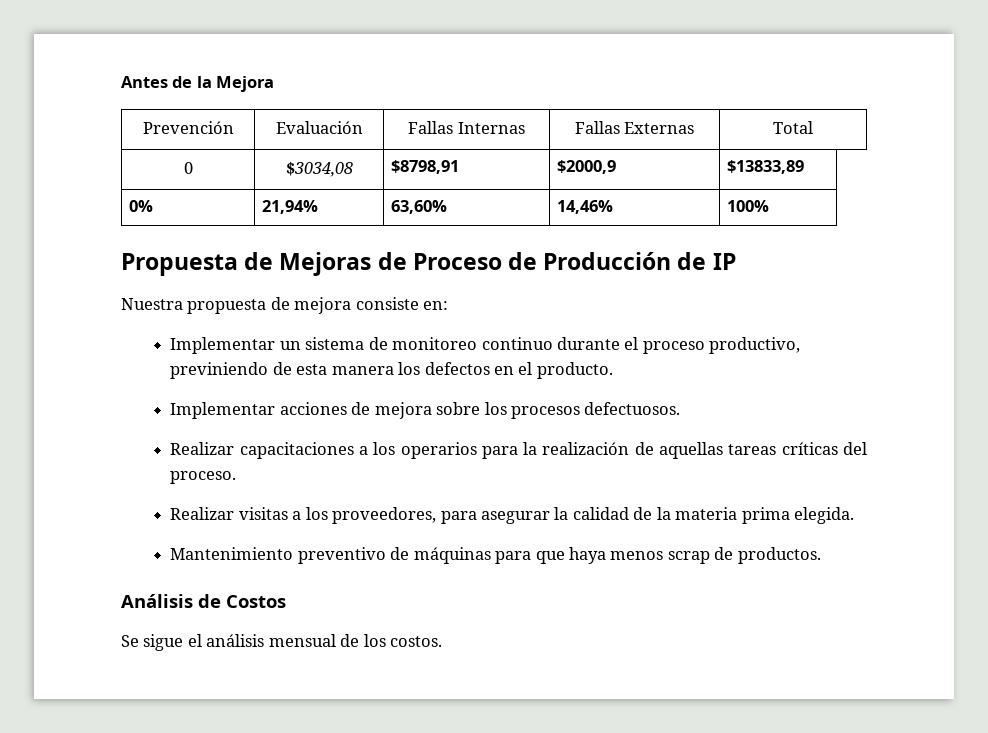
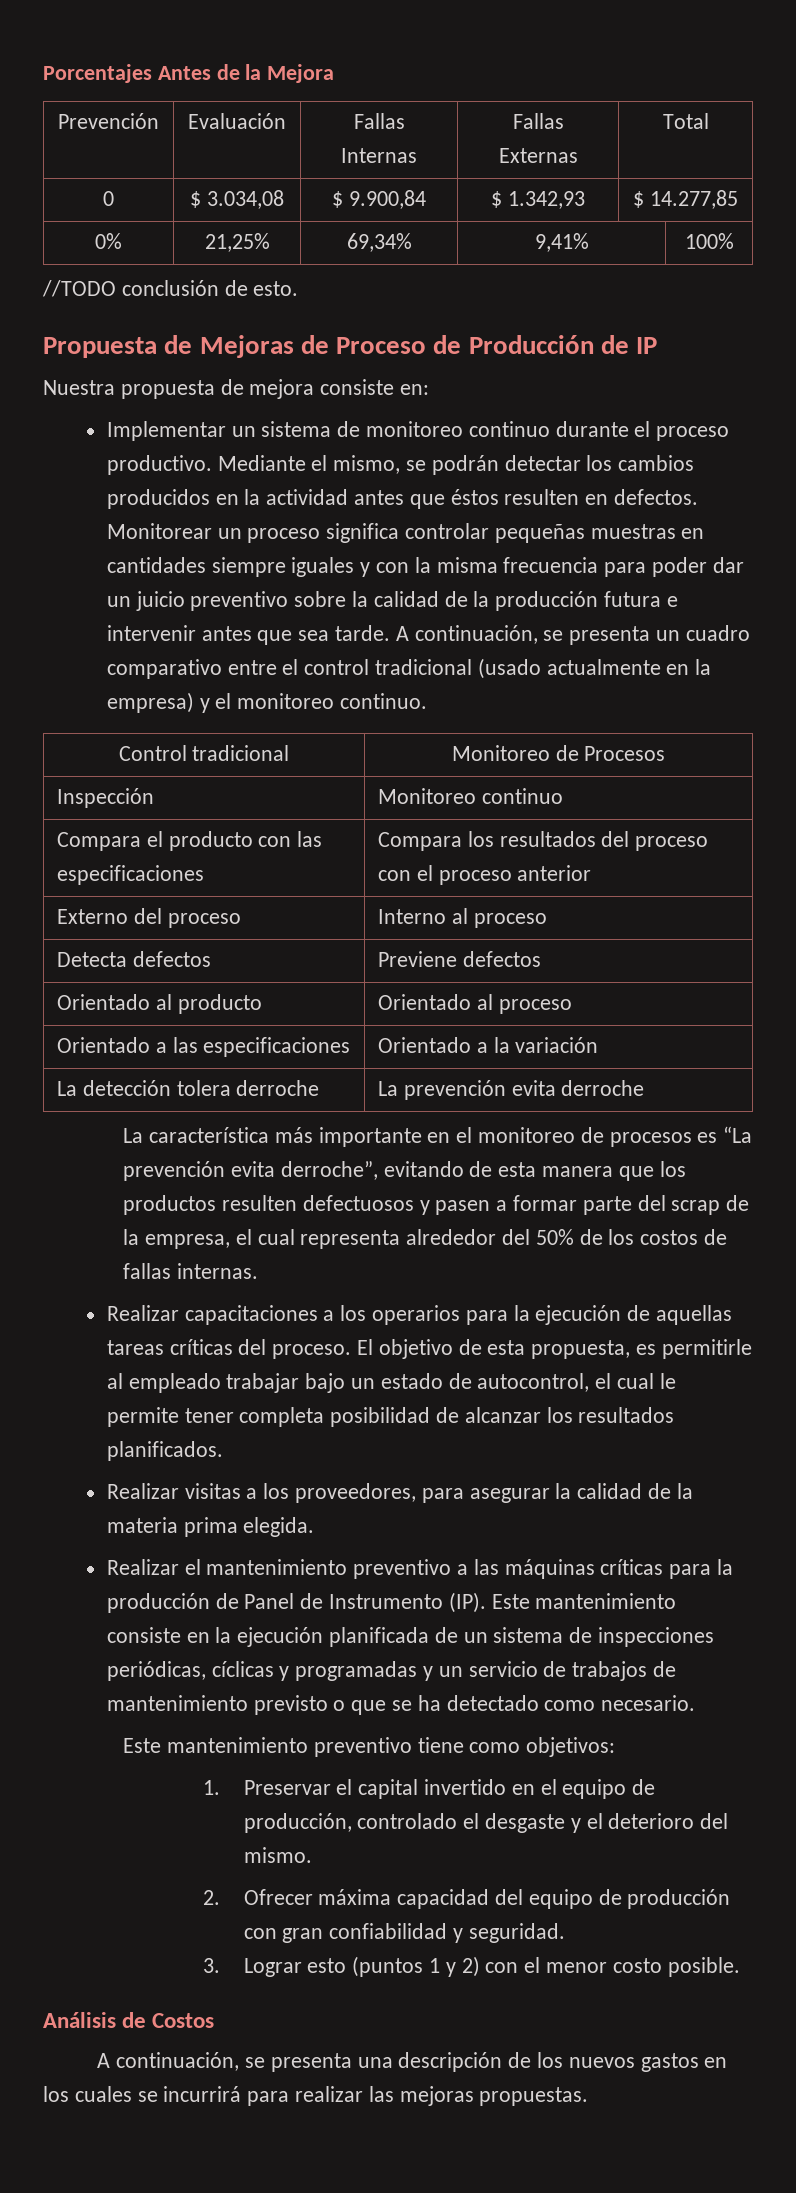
(121, 82) none -> [43,64,152,83] Porcentajes
[285,162,353,177] [390,160,459,174] [556,160,616,174] [726,160,804,174] [128,200,153,212] [261,200,318,214] [390,200,447,214] [556,200,613,214] [726,200,769,212] $3034,08 | $8798,91 | $2000,9 | $13833,89 // 0% | 21,94% | 63,60% | 14,46% | 100% -> [190,190,284,209] [332,190,426,209] [491,191,585,209] [633,190,738,209] [95,233,122,249] [204,233,270,252] [346,233,412,252] [534,233,589,252] [684,233,734,249] [42,280,299,297] $ 3.034,08 | $ 9.900,84 | $ 1.342,93 | $ 14.277,85 // 0% | 21,25% | 69,34% | 9,41% | 100% // //TODO conclusión de esto.
[709,337,801,354] [170,362,613,379] [170,402,681,419] productivo, previniendo de esta manera los defectos en el producto. // Implementar acciones de mejora sobre los procesos defectuosos. -> [106,455,695,475] [106,489,699,509] [106,523,705,543] [106,557,744,577] [106,591,678,611] [106,625,750,645] [106,658,712,679] [106,692,427,713] [118,745,290,761] [451,745,666,761] [57,788,155,808] [378,788,563,804] [57,831,323,851] [57,865,205,885] [378,831,709,851] [378,865,592,885] [57,908,241,928] [378,908,547,928] [57,951,211,967] [378,951,541,967] [57,994,262,1014] [378,994,572,1014] [57,1037,351,1057] [378,1037,599,1053] [57,1080,320,1096] [378,1080,645,1100] [123,1126,753,1147] [123,1161,686,1181] [123,1195,750,1215] [123,1229,728,1249] [123,1263,259,1279] productivo. Mediante el mismo, se podrán detectar los cambios producidos en la actividad antes que éstos resulten en defectos. Monitorear un proceso significa controlar pequeñas muestras en cantidades siempre iguales y con la misma frecuencia para poder dar un juicio preventivo sobre la calidad de la producción futura e intervenir antes que sea tarde. A continuación, se presenta un cuadro comparativo entre el control tradicional (usado actualmente en la empresa) y el monitoreo continuo. // Control tradicional | Monitoreo de Procesos // Inspección | Monitoreo continuo // Compara el producto con las especificaciones | Compara los resultados del proceso con el proceso anterior // Externo del proceso | Interno al proceso // Detecta defectos | Previene defectos // Orientado al producto | Orientado al proceso // Orientado a las especificaciones | Orientado a la variación // La detección tolera derroche | La prevención evita derroche // La característica más importante en el monitoreo de procesos es “La prevención evita derroche”, evitando de esta manera que los productos resulten defectuosos y pasen a formar parte del scrap de la empresa, el cual representa alrededor del 50% de los costos de fallas internas.
[542,442,630,455] realización -> [535,1305,622,1325] ejecución
(237, 477) none -> [356,1339,752,1359] [106,1373,676,1393] [106,1407,675,1427] [106,1441,223,1461] El objetivo de esta propuesta, es permitirle al empleado trabajar bajo un estado de autocontrol, el cual le permite tener completa posibilidad de alcanzar los resultados planificados.
[170,547,821,564] [121,594,286,608] [121,634,443,651] Mantenimiento preventivo de máquinas para que haya menos scrap de productos. // Análisis de Costos // Se sigue el análisis mensual de los costos. -> [106,1559,734,1579] [106,1592,677,1613] [106,1627,715,1647] [106,1661,677,1681] [106,1695,696,1715] [123,1737,616,1757] [203,1779,656,1799] [243,1813,729,1833] [243,1847,312,1863] [203,1889,731,1909] [243,1923,565,1943] [203,1956,740,1977] [43,2012,215,2028] [97,2052,728,2072] [43,2086,589,2106] Realizar el mantenimiento preventivo a las máquinas críticas para la producción de Panel de Instrumento (IP). Este mantenimiento consiste en la ejecución planificada de un sistema de inspecciones periódicas, cíclicas y programadas y un servicio de trabajos de mantenimiento previsto o que se ha detectado como necesario. // Este mantenimiento preventivo tiene como objetivos: // 1. Preservar el capital invertido en el equipo de producción, controlado el desgaste y el deterioro del mismo. // 2. Ofrecer máxima capacidad del equipo de producción con gran confiabilidad y seguridad. // 3. Lograr esto (puntos 1 y 2) con el menor costo posible. // Análisis de Costos // A continuación, se presenta una descripción de los nuevos gastos en los cuales se incurrirá para realizar las mejoras propuestas.

